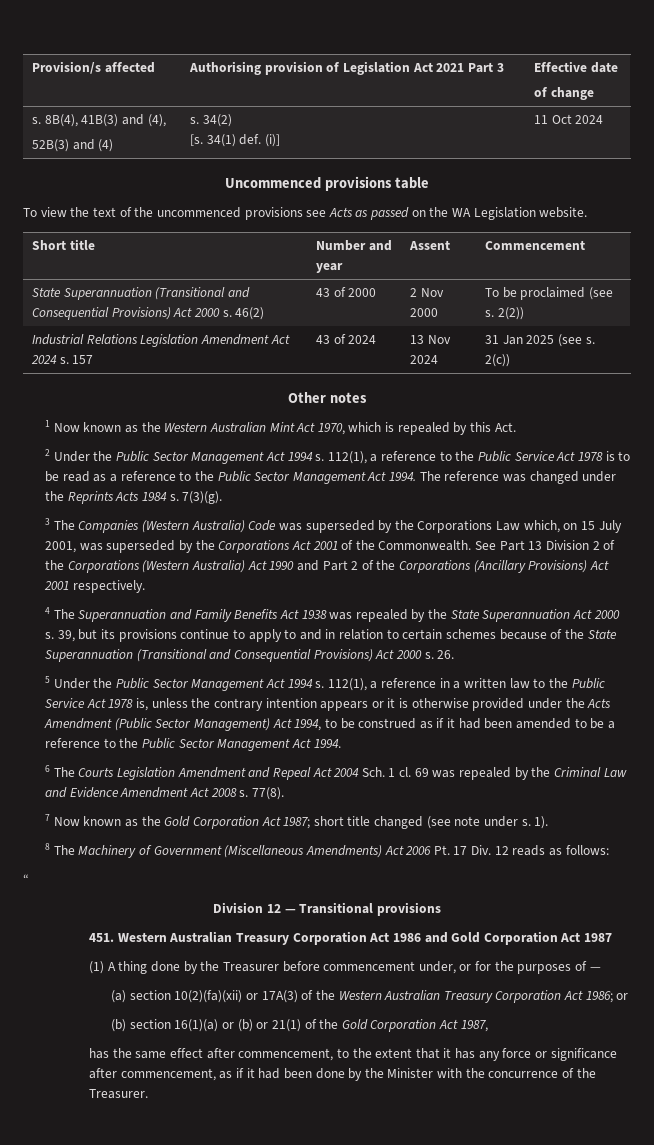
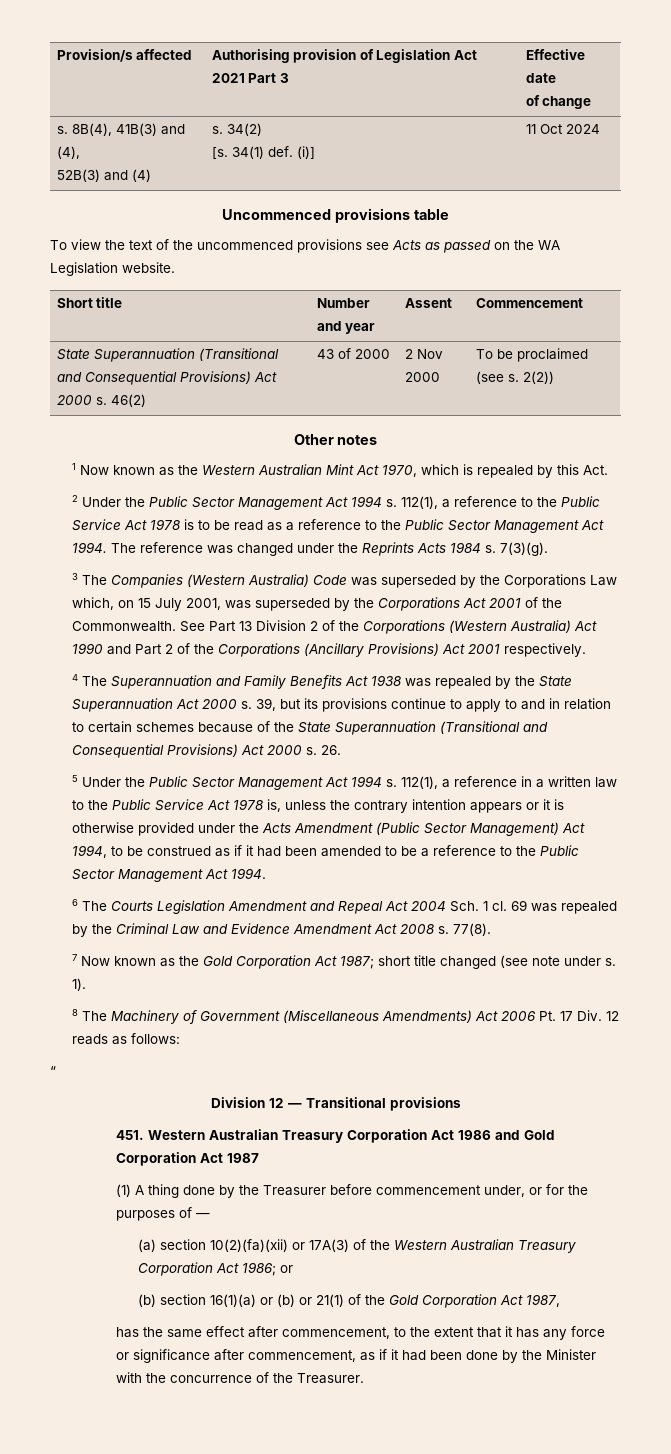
[31,334,290,347] [30,355,94,364] [315,334,377,344] [409,335,451,344] [409,355,438,364] [484,334,595,347] [484,354,510,367] // Industrial Relations Legislation Amendment Act 2024 s. 157 | 43 of 2024 | 13 Nov 2024 | 31 Jan 2025 (see s. 2(c)) -> (554, 377) none

